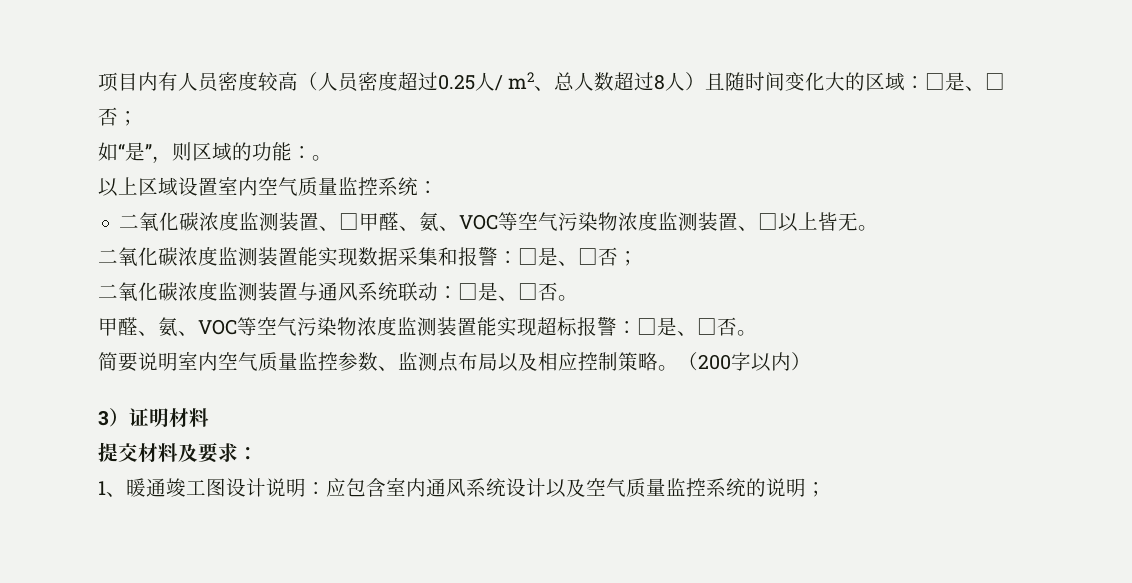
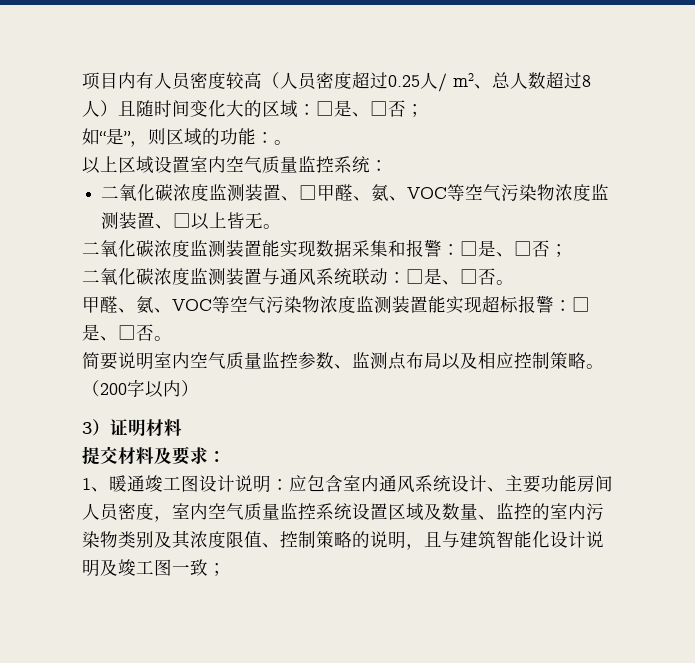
[546,478,806,498] 以及空气质量监控系统的说明 -> [487,475,613,493] [82,503,604,522] [82,530,604,550] [82,559,208,577] 、主要功能房间人员密度，室内空气质量监控系统设置区域及数量、监控的室内污染物类别及其浓度限值、控制策略的说明，且与建筑智能化设计说明及竣工图一致

